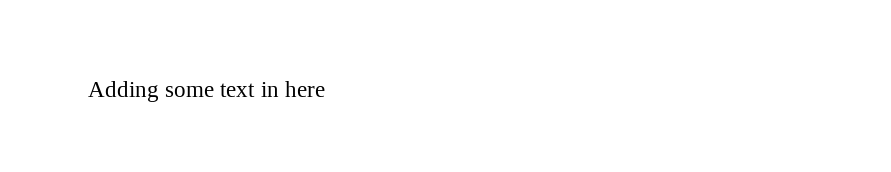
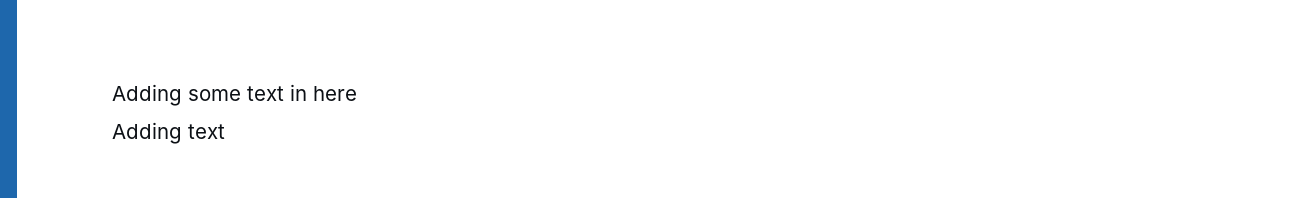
(325, 89) none -> [112,122,225,144] // Adding text

